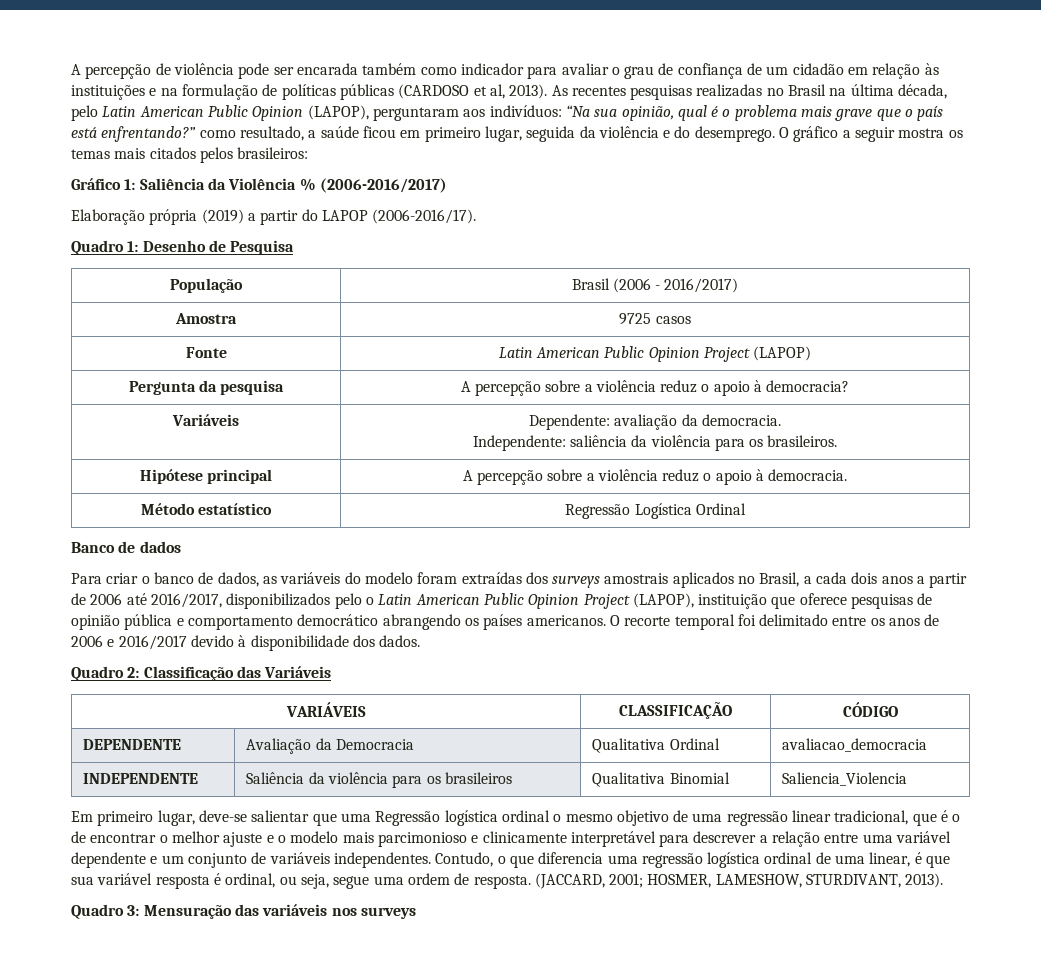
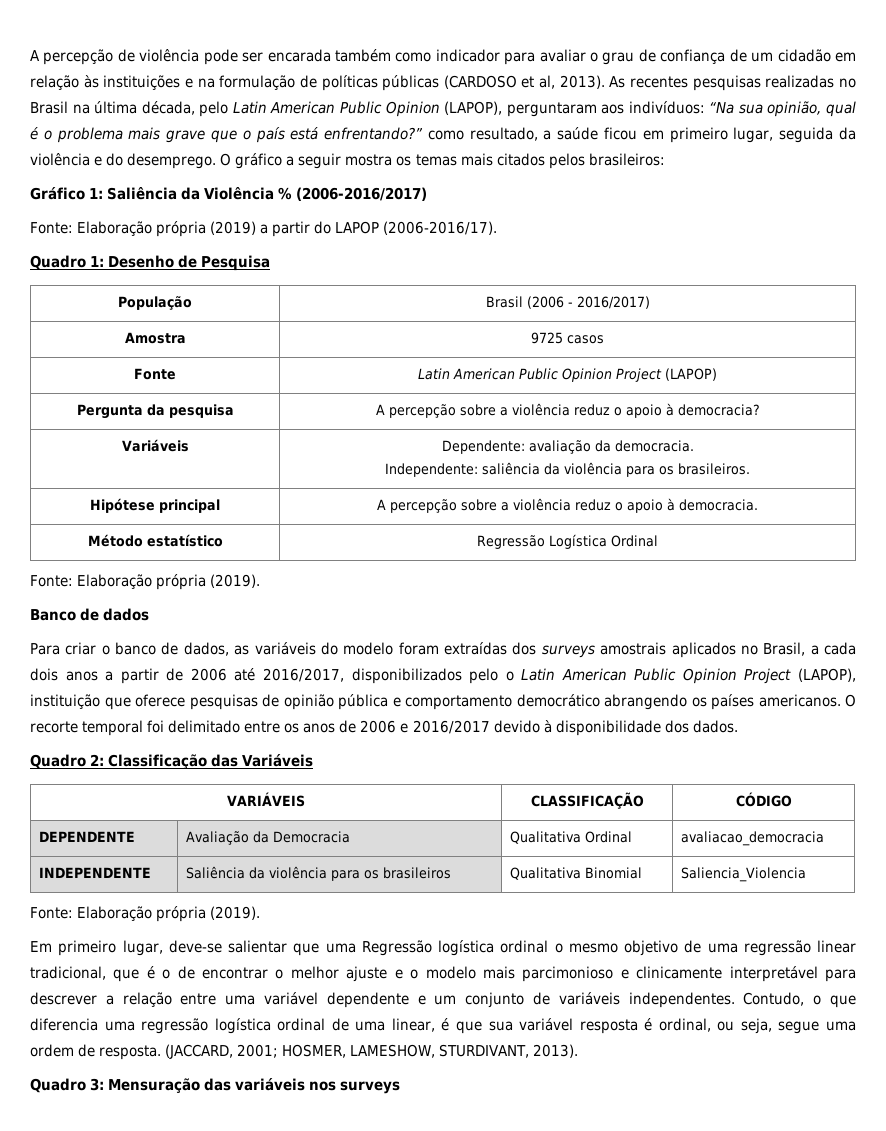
(447, 185) none -> [30,222,73,234] Fonte:
(746, 509) none -> [30,574,261,590] // Fonte: Elaboração própria (2019).
(908, 779) none -> [30,906,261,922] // Fonte: Elaboração própria (2019).

